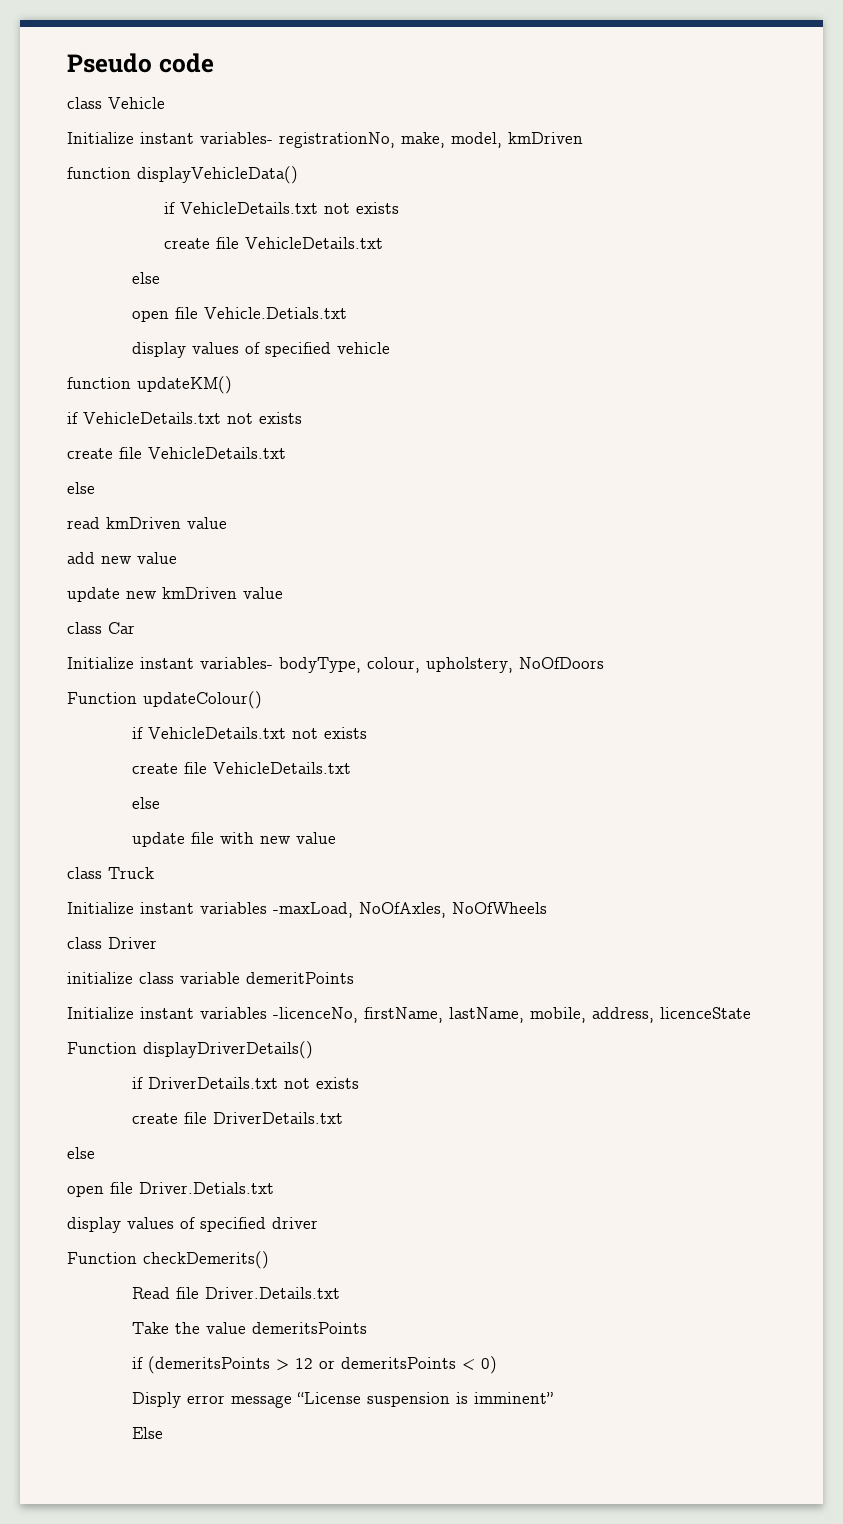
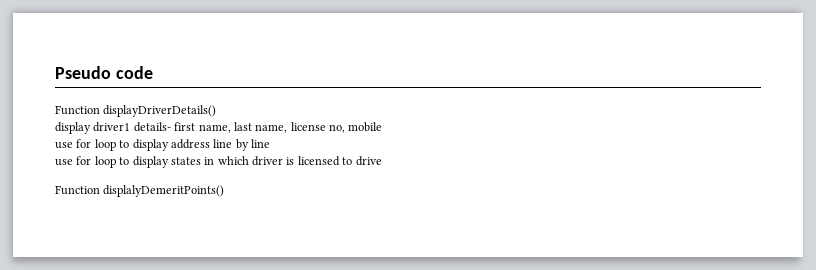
[67,97,165,109] [67,132,583,148] [67,166,298,184] [164,202,400,214] [164,237,384,249] [131,272,160,284] [131,307,347,322] [131,342,390,358] [67,376,232,394] [67,412,302,424] [67,447,286,459] [67,482,95,494] [67,517,227,529] [67,552,177,564] [67,587,283,602] [67,622,135,634] [67,657,604,673] [67,691,262,709] [131,727,367,739] [131,762,351,774] [131,797,160,809] [131,832,336,847] [67,867,154,879] [67,902,547,918] [67,937,157,949] [67,972,354,984] [67,1007,751,1023] [67,1041,313,1059] [131,1077,359,1089] [131,1112,343,1124] [67,1147,95,1159] [67,1182,274,1197] [67,1217,318,1233] [67,1251,269,1269] [131,1287,340,1299] [131,1322,367,1334] [131,1356,497,1374] [131,1392,553,1408] [131,1427,163,1439] class Vehicle // Initialize instant variables- registrationNo, make, model, kmDriven // function displayVehicleData() // if VehicleDetails.txt not exists // create file VehicleDetails.txt // else // open file Vehicle.Detials.txt // display values of specified vehicle // function updateKM() // if VehicleDetails.txt not exists // create file VehicleDetails.txt // else // read kmDriven value // add new value // update new kmDriven value // class Car // Initialize instant variables- bodyType, colour, upholstery, NoOfDoors // Function updateColour() // if VehicleDetails.txt not exists // create file VehicleDetails.txt // else // update file with new value // class Truck // Initialize instant variables -maxLoad, NoOfAxles, NoOfWheels // class Driver // initialize class variable demeritPoints // Initialize instant variables -licenceNo, firstName, lastName, mobile, address, licenceState // Function displayDriverDetails() // if DriverDetails.txt not exists // create file DriverDetails.txt // else // open file Driver.Detials.txt // display values of specified driver // Function checkDemerits() // Read file Driver.Details.txt // Take the value demeritsPoints // if (demeritsPoints > 12 or demeritsPoints < 0) // Disply error message “License suspension is imminent” // Else -> [55,105,217,117] [55,122,383,134] [55,139,270,151] [55,156,382,168] [55,185,225,197] Function displayDriverDetails() // display driver1 details- first name, last name, license no, mobile // use for loop to display address line by line // use for loop to display states in which driver is licensed to drive // Function displalyDemeritPoints()

